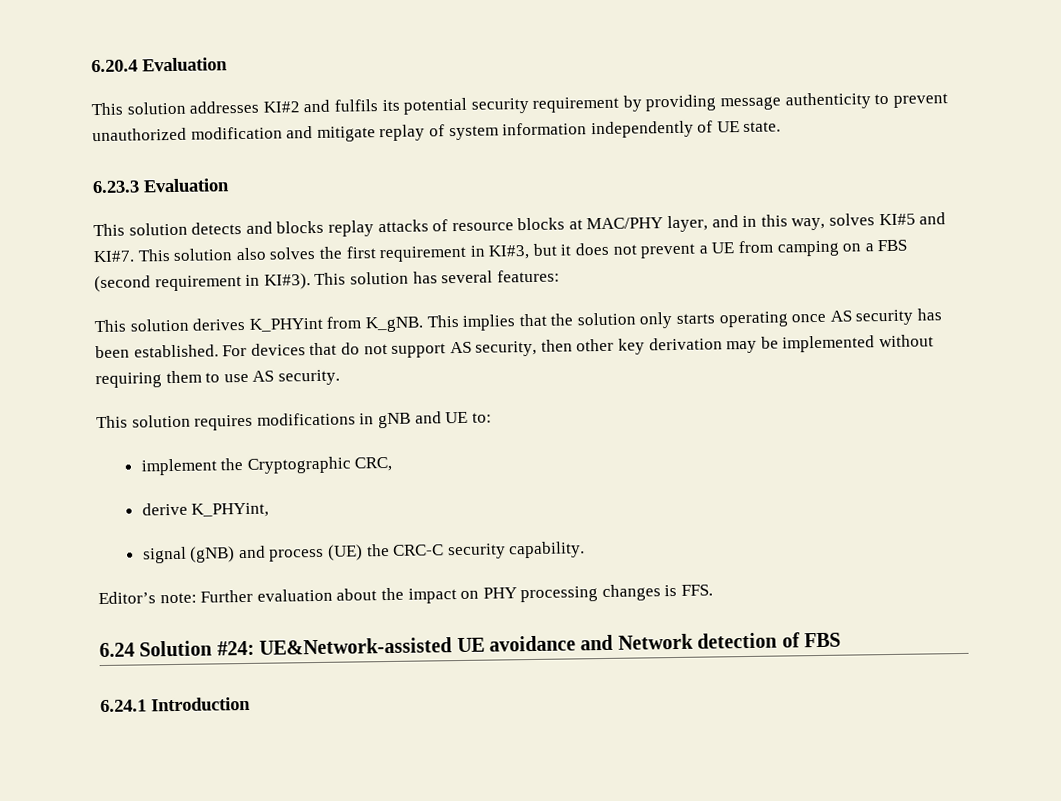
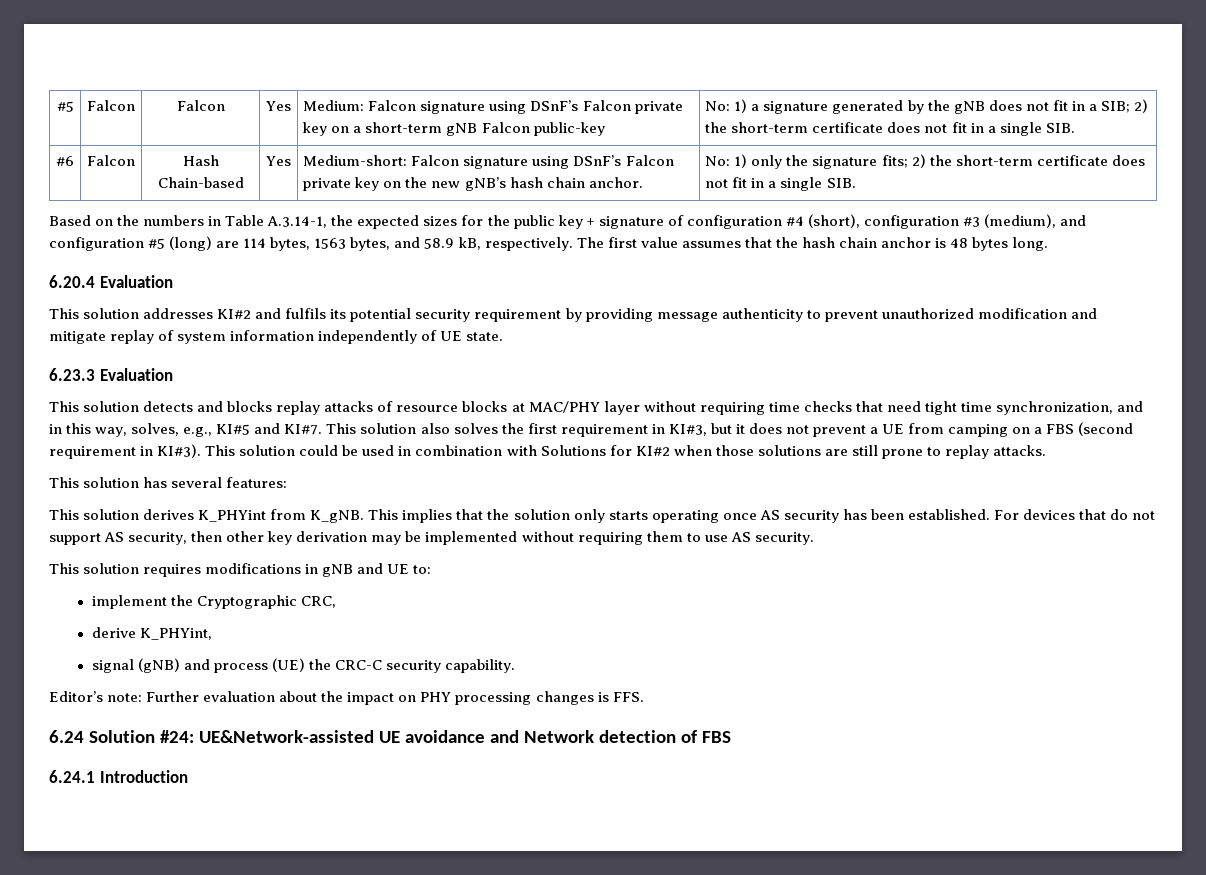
(91, 66) none -> [56,101,74,112] [87,100,135,111] [176,100,225,111] [266,101,292,111] [303,100,683,114] [303,122,605,136] [705,99,1148,114] [705,122,1075,136] [56,156,74,166] [87,155,135,166] [182,155,219,166] [157,177,244,188] [266,156,292,166] [303,155,674,169] [303,177,643,191] [705,154,1145,169] [705,177,856,191] [49,214,1087,229] [49,236,1049,251] #5 | Falcon | Falcon | Yes | Medium: Falcon signature using DSnF’s Falcon private key on a short-term gNB Falcon public-key | No: 1) a signature generated by the gNB does not fit in a SIB; 2) the short-term certificate does not fit in a single SIB. // #6 | Falcon | Hash Chain-based | Yes | Medium-short: Falcon signature using DSnF’s Falcon private key on the new gNB’s hash chain anchor. | No: 1) only the signature fits; 2) the short-term certificate does not fit in a single SIB. // Based on the numbers in Table A.3.14-1, the expected sizes for the public key + signature of configuration #4 (short), configuration #3 (medium), and configuration #5 (long) are 114 bytes, 1563 bytes, and 58.9 kB, respectively. The first value assumes that the hash chain anchor is 48 bytes long. //
[667,215,709,233] layer, -> [603,401,1114,415] layer without requiring time checks that need tight time synchronization,
[829,213,876,226] solves -> [131,423,213,437] solves, e.g.,
(409, 278) none -> [299,445,1047,459] [49,477,140,488] could be used in combination with Solutions for KI#2 when those solutions are still prone to replay attacks. // This solution

